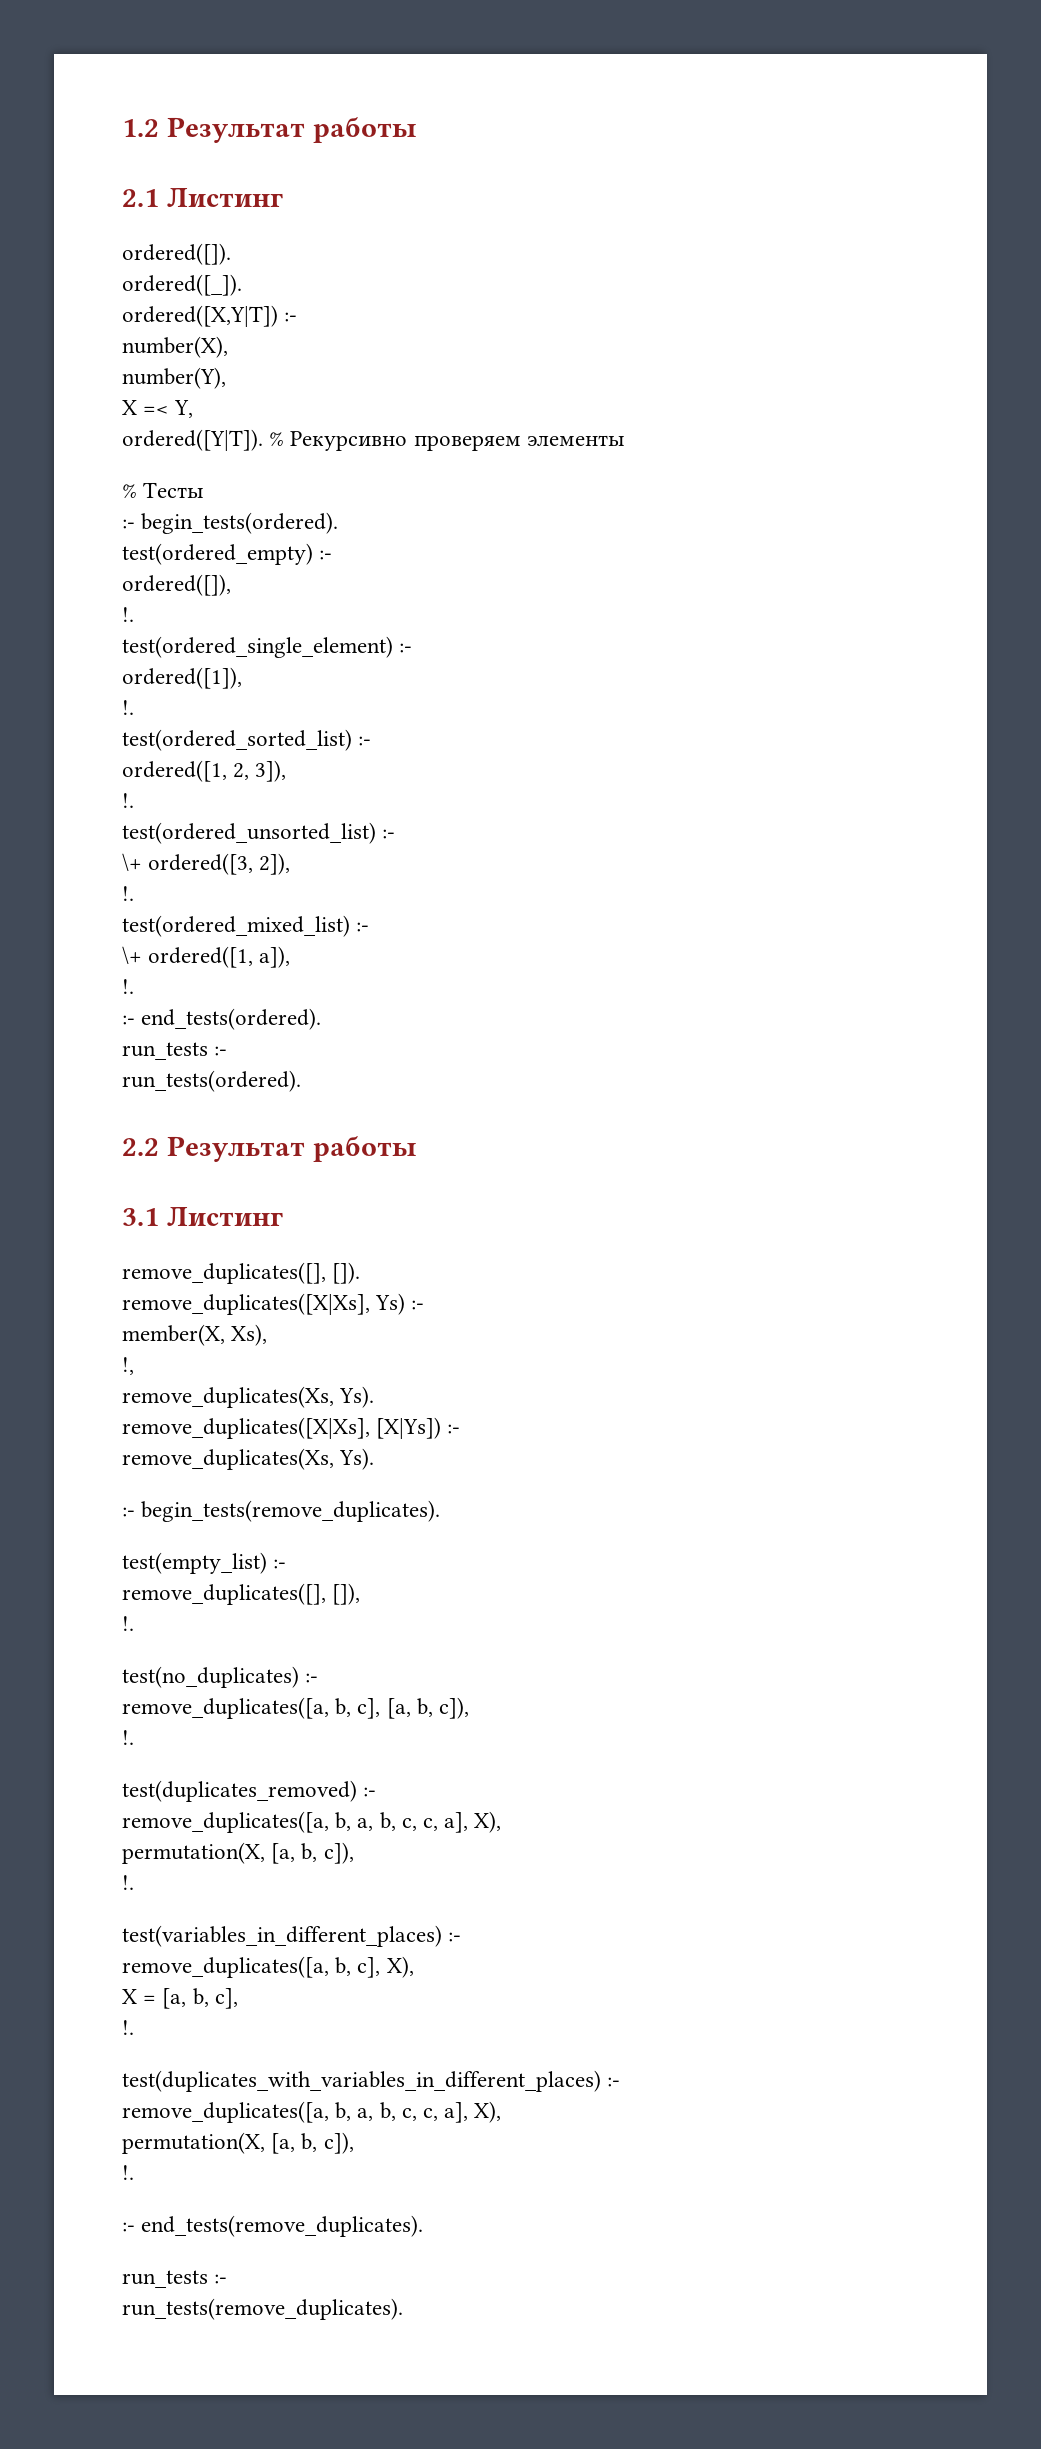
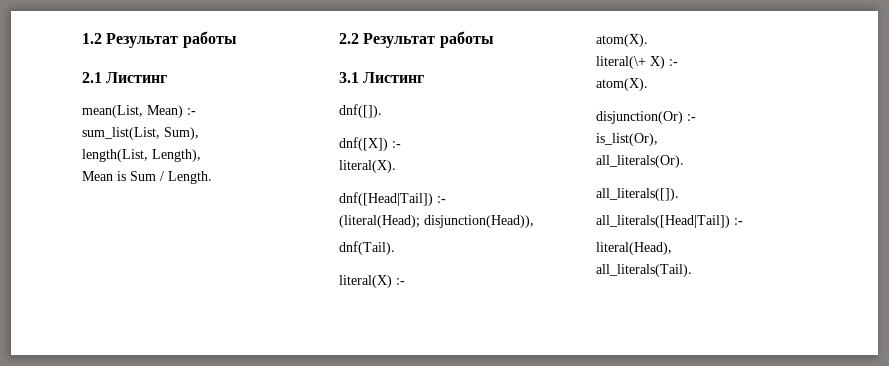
[122,243,231,265] [122,274,242,296] [122,305,298,327] [122,336,228,358] [122,367,226,389] [122,400,194,418] [122,429,625,451] [122,482,205,498] [122,512,339,534] [122,543,333,565] [122,574,231,596] [122,607,134,622] [122,636,413,658] [122,667,242,689] [122,700,134,715] [122,729,372,751] [122,760,287,782] [122,793,134,808] [122,822,396,844] [122,853,291,875] [122,886,134,901] [122,915,370,937] [122,946,291,968] [122,979,134,994] [122,1008,322,1030] [122,1042,228,1060] [122,1070,301,1092] ordered([]). // ordered([_]). // ordered([X,Y|T]) :- // number(X), // number(Y), // X =< Y, // ordered([Y|T]). % Рекурсивно проверяем элементы // % Тесты // :- begin_tests(ordered). // test(ordered_empty) :- // ordered([]), // !. // test(ordered_single_element) :- // ordered([1]), // !. // test(ordered_sorted_list) :- // ordered([1, 2, 3]), // !. // test(ordered_unsorted_list) :- // \+ ordered([3, 2]), // !. // test(ordered_mixed_list) :- // \+ ordered([1, a]), // !. // :- end_tests(ordered). // run_tests :- // run_tests(ordered). -> [82,105,196,118] [82,127,199,140] [82,149,201,162] [82,171,212,184] mean(List, Mean) :- // sum_list(List, Sum), // length(List, Length), // Mean is Sum / Length.
[122,1262,361,1284] [122,1293,425,1315] [122,1324,268,1346] [122,1357,134,1375] [122,1386,375,1408] [122,1417,461,1439] [122,1448,375,1470] [122,1500,441,1522] [122,1552,287,1574] [122,1583,361,1605] [122,1616,134,1631] [122,1666,319,1688] [122,1697,470,1719] [122,1730,134,1745] [122,1780,377,1802] [122,1811,502,1833] [122,1842,354,1864] [122,1875,134,1890] [122,1925,462,1947] [122,1956,414,1978] [122,1988,238,2009] [122,2020,134,2035] [122,2070,621,2092] [122,2101,502,2123] [122,2132,354,2154] [122,2165,134,2180] [122,2215,424,2237] [122,2270,228,2288] [122,2298,403,2320] remove_duplicates([], []). // remove_duplicates([X|Xs], Ys) :- // member(X, Xs), // !, // remove_duplicates(Xs, Ys). // remove_duplicates([X|Xs], [X|Ys]) :- // remove_duplicates(Xs, Ys). // :- begin_tests(remove_duplicates). // test(empty_list) :- // remove_duplicates([], []), // !. // test(no_duplicates) :- // remove_duplicates([a, b, c], [a, b, c]), // !. // test(duplicates_removed) :- // remove_duplicates([a, b, a, b, c, c, a], X), // permutation(X, [a, b, c]), // !. // test(variables_in_different_places) :- // remove_duplicates([a, b, c], X), // X = [a, b, c], // !. // test(duplicates_with_variables_in_different_places) :- // remove_duplicates([a, b, a, b, c, c, a], X), // permutation(X, [a, b, c]), // !. // :- end_tests(remove_duplicates). // run_tests :- // run_tests(remove_duplicates). -> [339,104,382,118] [339,137,401,151] [339,160,396,173] [339,192,446,206] [339,215,534,228] [339,241,395,255] [339,275,405,288] [596,34,648,47] [596,56,678,69] [596,78,648,91] [596,111,696,124] [596,133,658,146] [596,155,684,168] [596,188,679,201] [596,215,743,228] [596,242,672,255] [596,264,692,277] dnf([]). // dnf([X]) :- // literal(X). // dnf([Head|Tail]) :- // (literal(Head); disjunction(Head)), // dnf(Tail). // literal(X) :- // atom(X). // literal(\+ X) :- // atom(X). // disjunction(Or) :- // is_list(Or), // all_literals(Or). // all_literals([]). // all_literals([Head|Tail]) :- // literal(Head), // all_literals(Tail).

